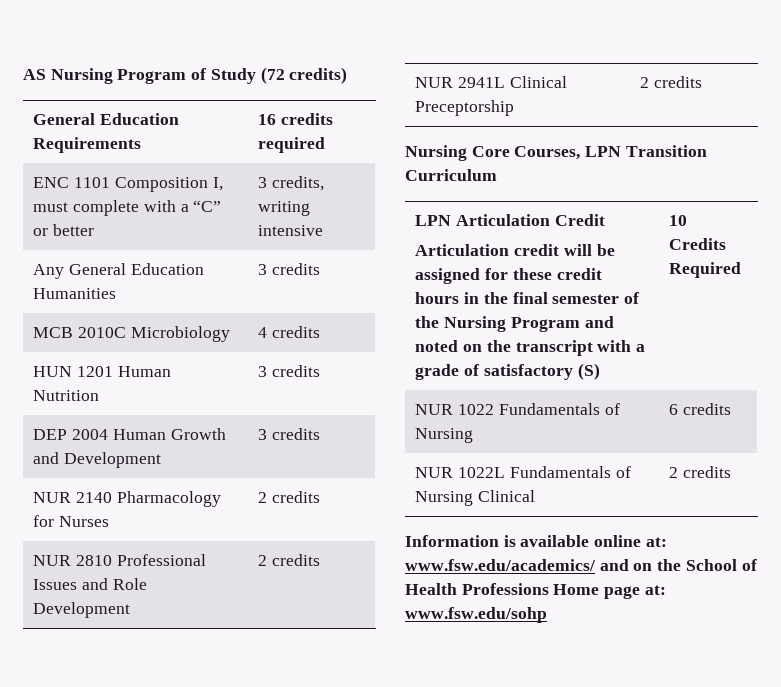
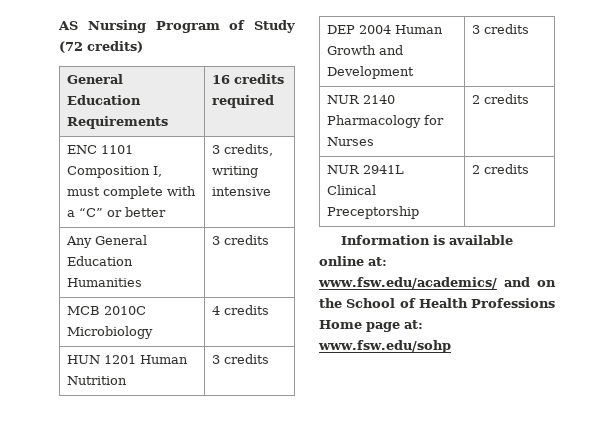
[33,554,206,566] [33,578,147,590] [33,602,131,618] [258,554,321,566] // NUR 2810 Professional Issues and Role Development | 2 credits -> (530, 99) none
[405,145,707,161] [405,169,497,181] [415,214,605,226] [415,244,615,256] [415,268,602,284] [415,292,640,304] [415,316,614,332] [415,340,646,356] [415,363,600,380] [669,215,688,226] [669,238,727,250] [669,262,742,278] [415,403,620,415] [415,428,474,443] [669,403,732,415] [415,466,631,478] [415,490,536,506] [669,466,732,478] // Nursing Core Courses, LPN Transition Curriculum // LPN Articulation Credit // Articulation credit will be assigned for these credit hours in the final semester of the Nursing Program and noted on the transcript with a grade of satisfactory (S) | 10 Credits Required // NUR 1022 Fundamentals of Nursing | 6 credits // NUR 1022L Fundamentals of Nursing Clinical | 2 credits -> (530, 169) none

